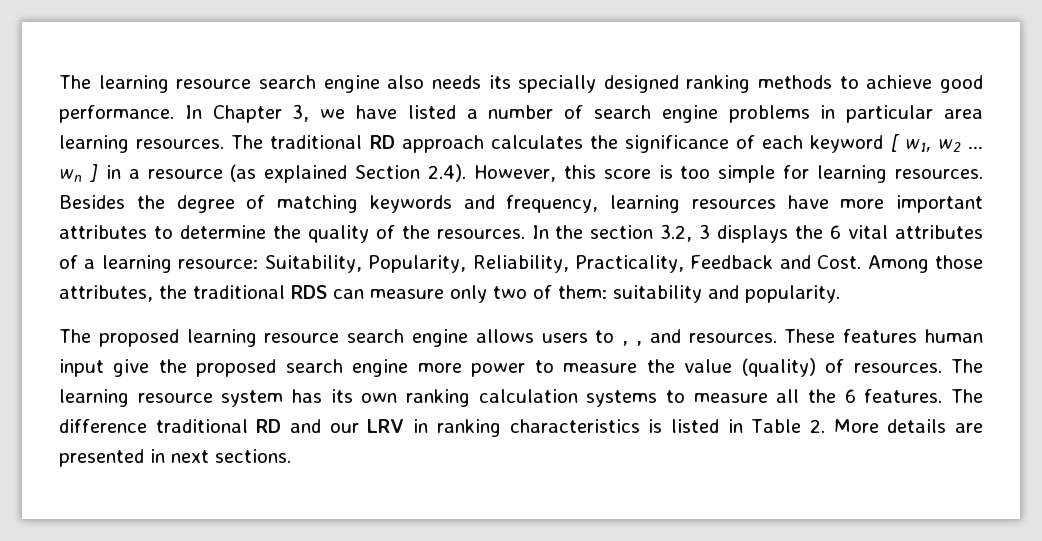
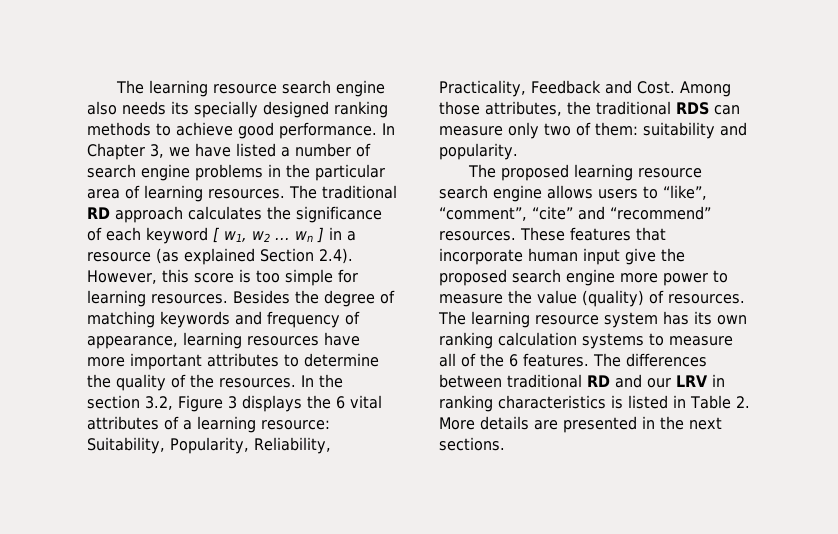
(836, 112) none -> [286,164,310,178] the
(983, 114) none -> [125,185,140,199] of
[506,195,599,213] frequency, -> [267,311,360,328] [87,336,178,349] frequency of appearance,
(693, 233) none -> [178,395,223,412] Figure
[622,329,681,346] , , and -> [663,185,707,200] [439,206,711,221] “like”, “comment”, “cite” and “recommend”
(918, 336) none -> [636,227,666,241] [439,248,523,265] that incorporate
(800, 396) none -> [461,353,476,367] of
[59,419,147,433] difference -> [626,353,707,367] [439,374,502,388] differences between
(165, 456) none -> [660,416,684,430] the

